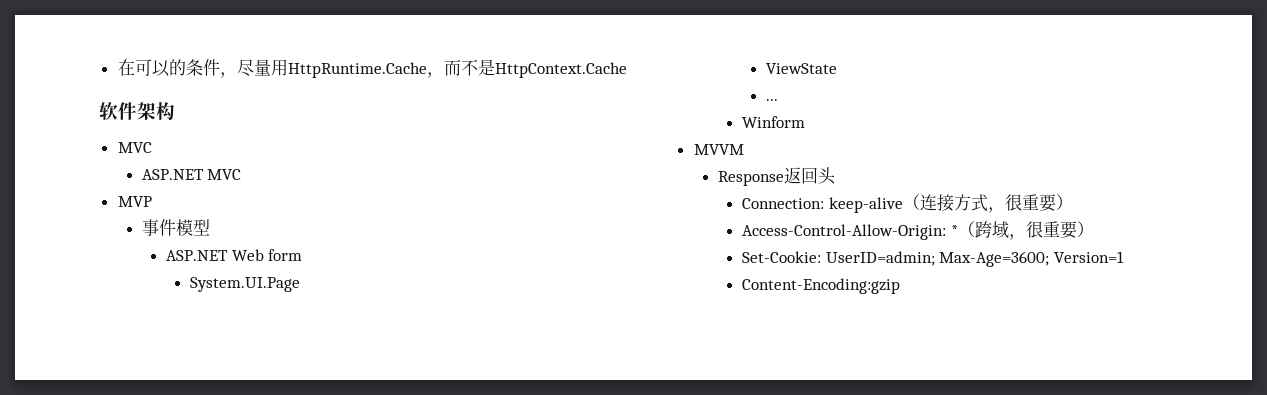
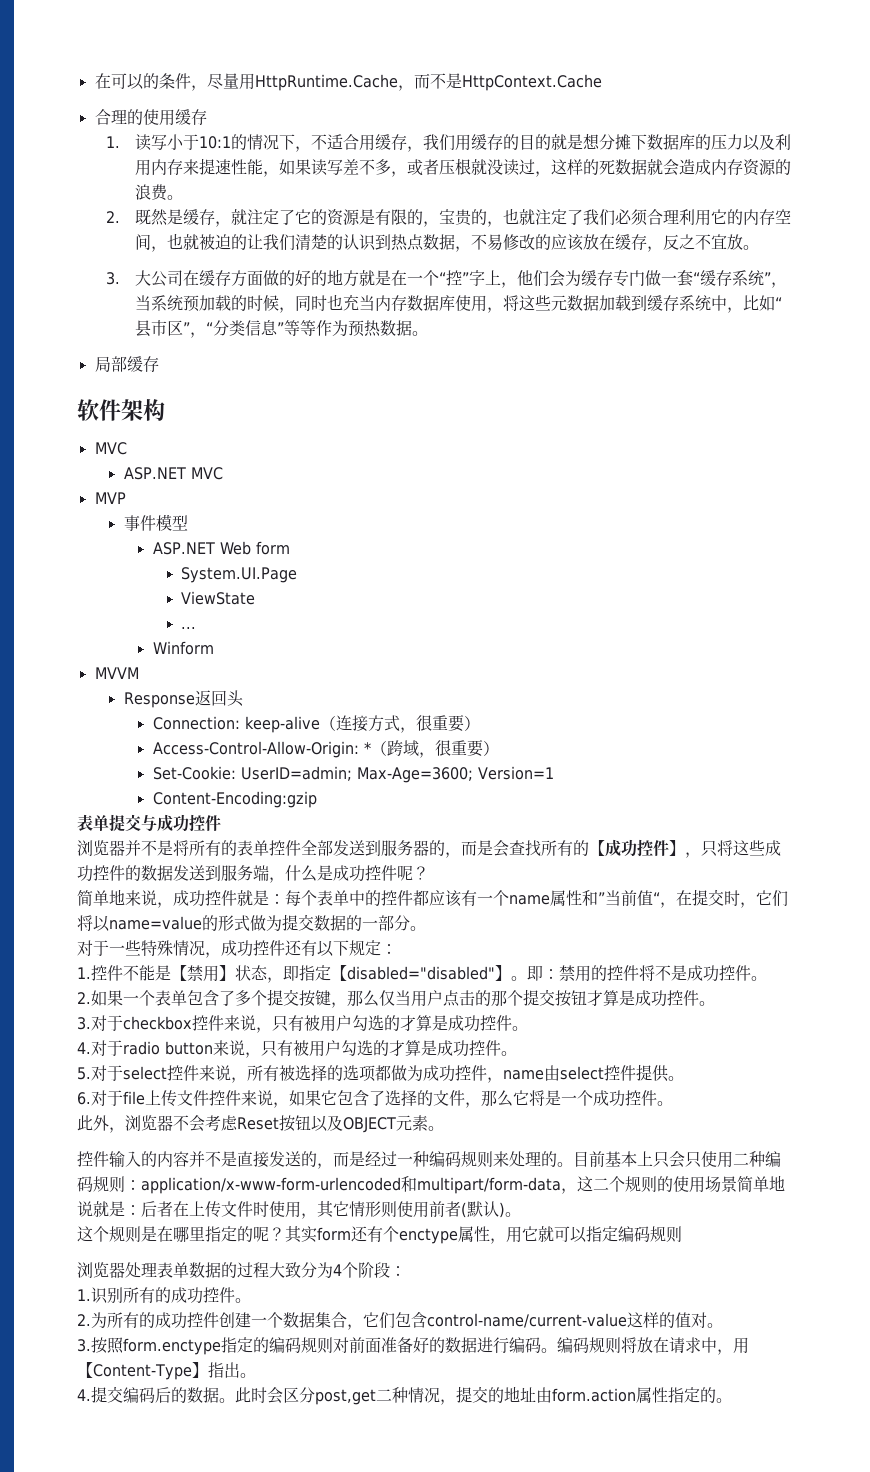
(627, 70) none -> [94,109,207,126] [105,133,791,152] [134,158,791,177] [134,184,183,201] [105,208,791,227] [134,233,759,252] [105,269,787,288] [134,294,782,313] [134,320,428,338] [94,356,159,372] // 合理的使用缓存 // 1.读写小于10:1的情况下，不适合用缓存，我们用缓存的目的就是想分摊下数据库的压力以及利用内存来提速性能，如果读写差不多，或者压根就没读过，这样的死数据就会造成内存资源的浪费。 // 2.既然是缓存，就注定了它的资源是有限的，宝贵的，也就注定了我们必须合理利用它的内存空间，也就被迫的让我们清楚的认识到热点数据，不易修改的应该放在缓存，反之不宜放。 // 3.大公司在缓存方面做的好的地方就是在一个“控”字上，他们会为缓存专门做一套“缓存系统”，当系统预加载的时候，同时也充当内存数据库使用，将这些元数据加载到缓存系统中，比如“县市区”，“分类信息”等等作为预热数据。 // 局部缓存
(900, 286) none -> [77,814,221,832] [77,839,781,858] [77,865,429,883] [77,889,788,908] [77,914,426,932] [77,940,397,958] [77,965,767,983] [77,989,715,1008] [77,1015,528,1033] [77,1040,517,1058] [77,1064,684,1083] [77,1090,673,1108] [77,1115,444,1133] [77,1151,781,1169] [77,1175,785,1194] [77,1201,521,1219] [77,1226,682,1244] [77,1262,406,1278] [77,1287,251,1304] [77,1312,723,1330] [77,1337,749,1355] [77,1362,256,1380] [77,1386,732,1405] // 表单提交与成功控件 // 浏览器并不是将所有的表单控件全部发送到服务器的，而是会查找所有的【成功控件】，只将这些成功控件的数据发送到服务端，什么是成功控件呢？ // 简单地来说，成功控件就是：每个表单中的控件都应该有一个name属性和”当前值“，在提交时，它们将以name=value的形式做为提交数据的一部分。 // 对于一些特殊情况，成功控件还有以下规定： // 1.控件不能是【禁用】状态，即指定【disabled="disabled"】。即：禁用的控件将不是成功控件。 // 2.如果一个表单包含了多个提交按键，那么仅当用户点击的那个提交按钮才算是成功控件。 // 3.对于checkbox控件来说，只有被用户勾选的才算是成功控件。 // 4.对于radio button来说，只有被用户勾选的才算是成功控件。 // 5.对于select控件来说，所有被选择的选项都做为成功控件，name由select控件提供。 // 6.对于file上传文件控件来说，如果它包含了选择的文件，那么它将是一个成功控件。 // 此外，浏览器不会考虑Reset按钮以及OBJECT元素。 // 控件输入的内容并不是直接发送的，而是经过一种编码规则来处理的。目前基本上只会只使用二种编码规则：application/x-www-form-urlencoded和multipart/form-data，这二个规则的使用场景简单地说就是：后者在上传文件时使用，其它情形则使用前者(默认)。 // 这个规则是在哪里指定的呢？其实form还有个enctype属性，用它就可以指定编码规则 // 浏览器处理表单数据的过程大致分为4个阶段： // 1.识别所有的成功控件。 // 2.为所有的成功控件创建一个数据集合，它们包含control-name/current-value这样的值对。 // 3.按照form.enctype指定的编码规则对前面准备好的数据进行编码。编码规则将放在请求中，用【Content-Type】指出。 // 4.提交编码后的数据。此时会区分post,get二种情况，提交的地址由form.action属性指定的。

